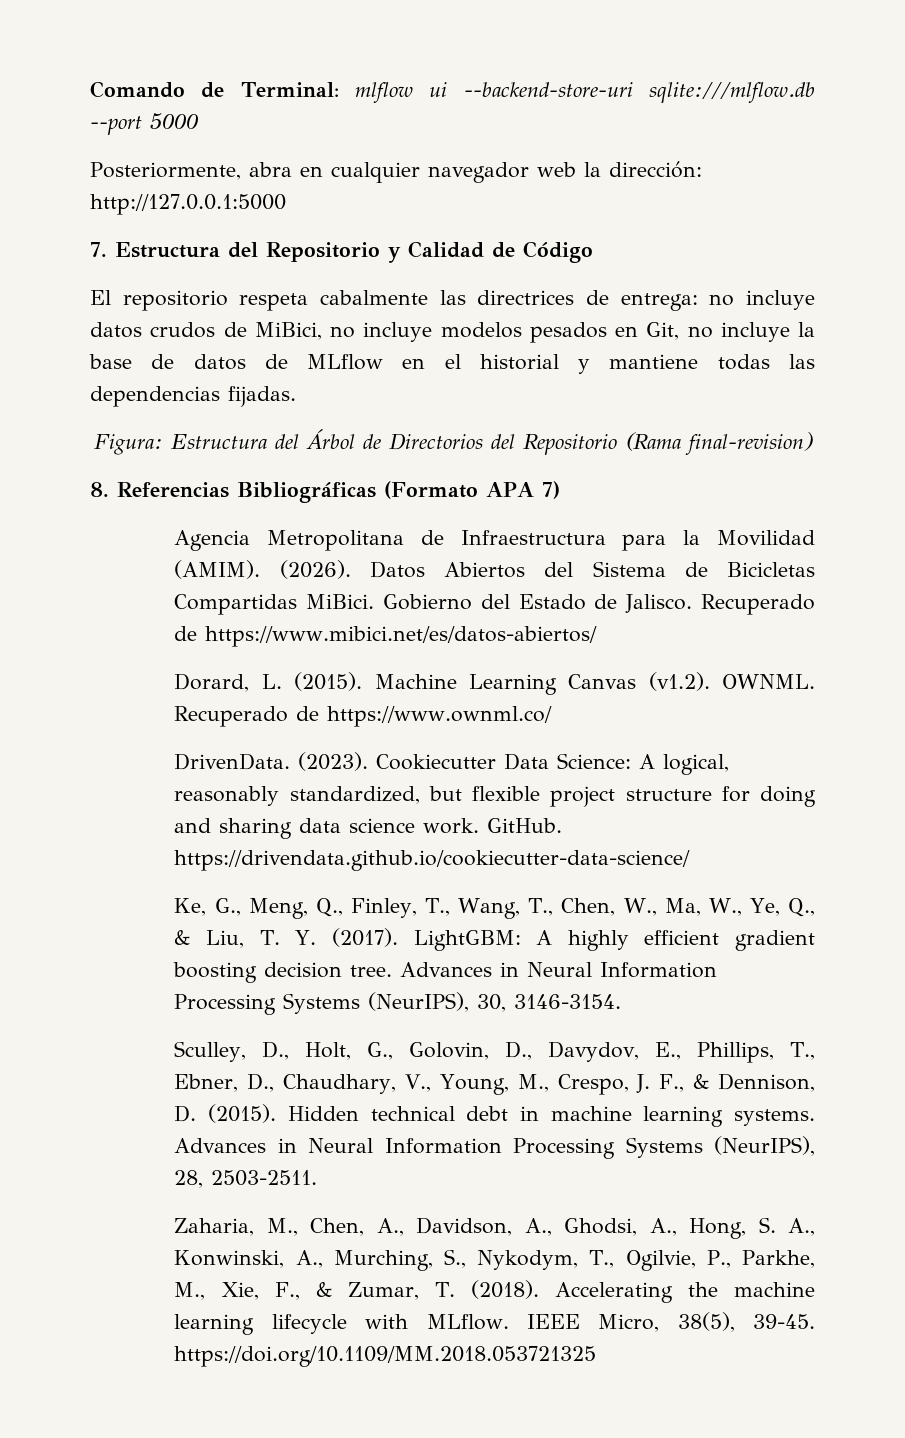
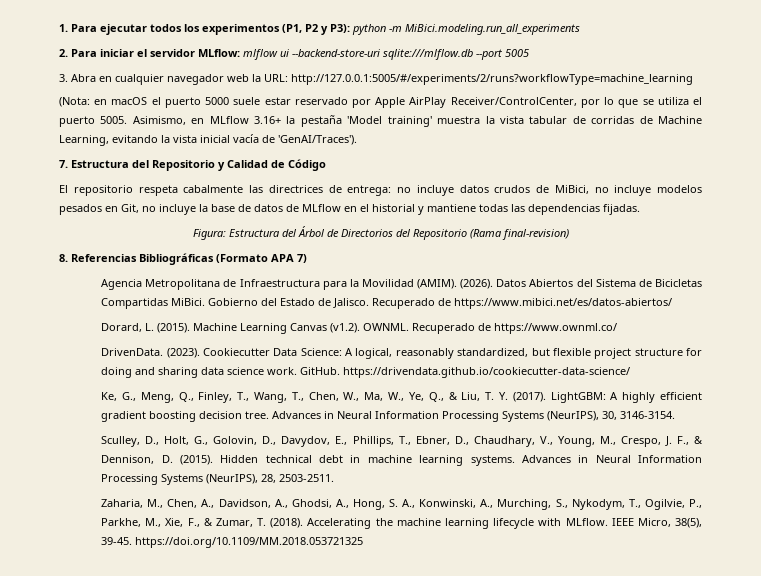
[90,81,339,98] Comando de Terminal: -> [59,24,580,35] [59,49,240,57] 1. Para ejecutar todos los experimentos (P1, P2 y P3): python -m MiBici.modeling.run_all_experiments // 2. Para iniciar el servidor MLflow:
[150,113,199,130] [90,162,292,180] 5000 // Posteriormente, abra -> [505,49,529,57] [59,74,96,82] 5005 // 3. Abra
[608,161,702,178] [90,194,286,215] dirección: http://127.0.0.1:5000 -> [264,74,693,85] [59,97,702,108] [59,115,702,127] [59,134,357,146] URL: http://127.0.0.1:5005/#/experiments/2/runs?workflowType=machine_learning // (Nota: en macOS el puerto 5000 suele estar reservado por Apple AirPlay Receiver/ControlCenter, por lo que se utiliza el puerto 5005. Asimismo, en MLflow 3.16+ la pestaña 'Model training' muestra la vista tabular de corridas de Machine Learning, evitando la vista inicial vacía de 'GenAI/Traces').

